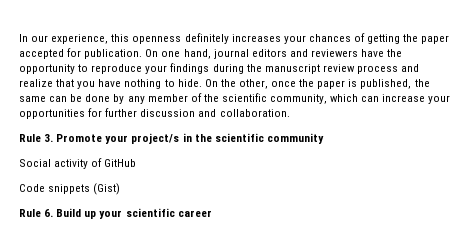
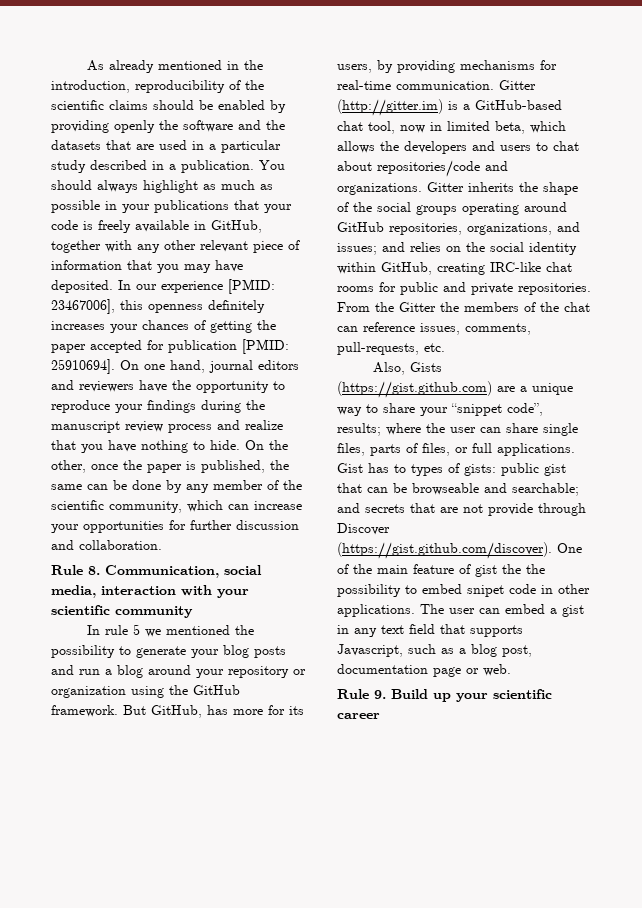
[19,34,109,44] In our experience, -> [86,60,263,73] [51,80,264,93] [51,100,286,113] [51,120,285,133] [51,140,281,153] [51,160,285,173] [51,180,273,193] [51,200,292,213] [51,220,262,233] [51,240,300,253] [51,260,243,273] [51,279,275,294] [51,299,115,314] As already mentioned in the introduction, reproducibility of the scientific claims should be enabled by providing openly the software and the datasets that are used in a particular study described in a publication. You should always highlight as much as possible in your publications that your code is freely available in GitHub, together with any other relevant piece of information that you may have deposited. In our experience [PMID: 23467006],
[84,49,143,59] publication. -> [168,339,289,354] [51,359,115,374] publication [PMID: 25910694].
[44,133,324,144] [19,158,137,169] [19,183,121,195] [19,209,54,217] 3. Promote your project/s in the scientific community // Social activity of GitHub // Code snippets (Gist) // Rule 6. -> [88,565,262,578] [51,585,249,598] [51,605,193,618] [86,624,254,637] [51,645,286,658] [51,665,306,678] [51,685,240,698] [51,705,304,718] [337,60,557,73] [337,80,536,90] [337,99,562,116] [337,121,566,134] [337,141,579,154] [337,160,508,177] [337,182,578,195] [337,202,567,215] [337,222,580,235] [337,242,577,255] [337,262,572,275] [337,282,591,295] [337,302,590,312] [337,322,531,335] [337,342,445,355] [372,362,442,375] [337,381,573,398] [337,403,543,416] [337,423,578,436] [337,443,575,456] [337,463,566,476] [337,483,579,496] [337,503,586,516] [337,523,390,535] [337,542,582,559] [337,564,545,577] [337,584,590,597] [337,604,584,617] [337,624,523,637] [337,644,532,657] [337,664,511,677] [337,689,386,699] 8. Communication, social media, interaction with your scientific community // In rule 5 we mentioned the possibility to generate your blog posts and run a blog around your repository or organization using the GitHub framework. But GitHub, has more for its users, by providing mechanisms for real-time communication. Gitter (http://gitter.im) is a GitHub-based chat tool, now in limited beta, which allows the developers and users to chat about repositories/code and organizations. Gitter inherits the shape of the social groups operating around GitHub repositories, organizations, and issues; and relies on the social identity within GitHub, creating IRC-like chat rooms for public and private repositories. From the Gitter the members of the chat can reference issues, comments, pull-requests, etc. // Also, Gists (https://gist.github.com) are a unique way to share your “snippet code”, results; where the user can share single files, parts of files, or full applications. Gist has to types of gists: public gist that can be browseable and searchable; and secrets that are not provide through Discover (https://gist.github.com/discover). One of the main feature of gist the the possibility to embed snipet code in other applications. The user can embed a gist in any text field that supports Javascript, such as a blog post, documentation page or web. // Rule 9.

